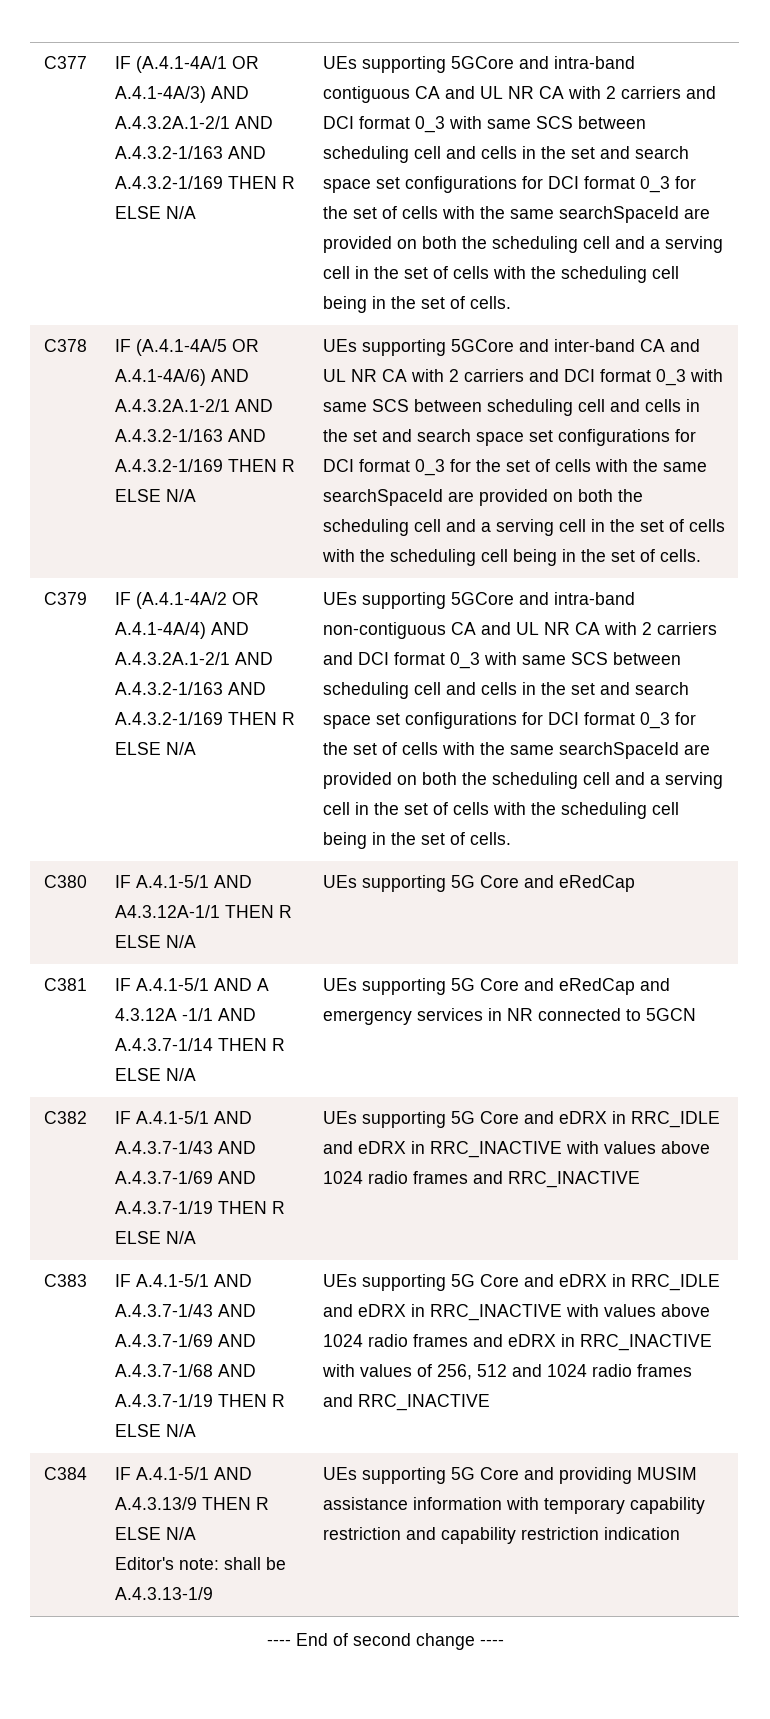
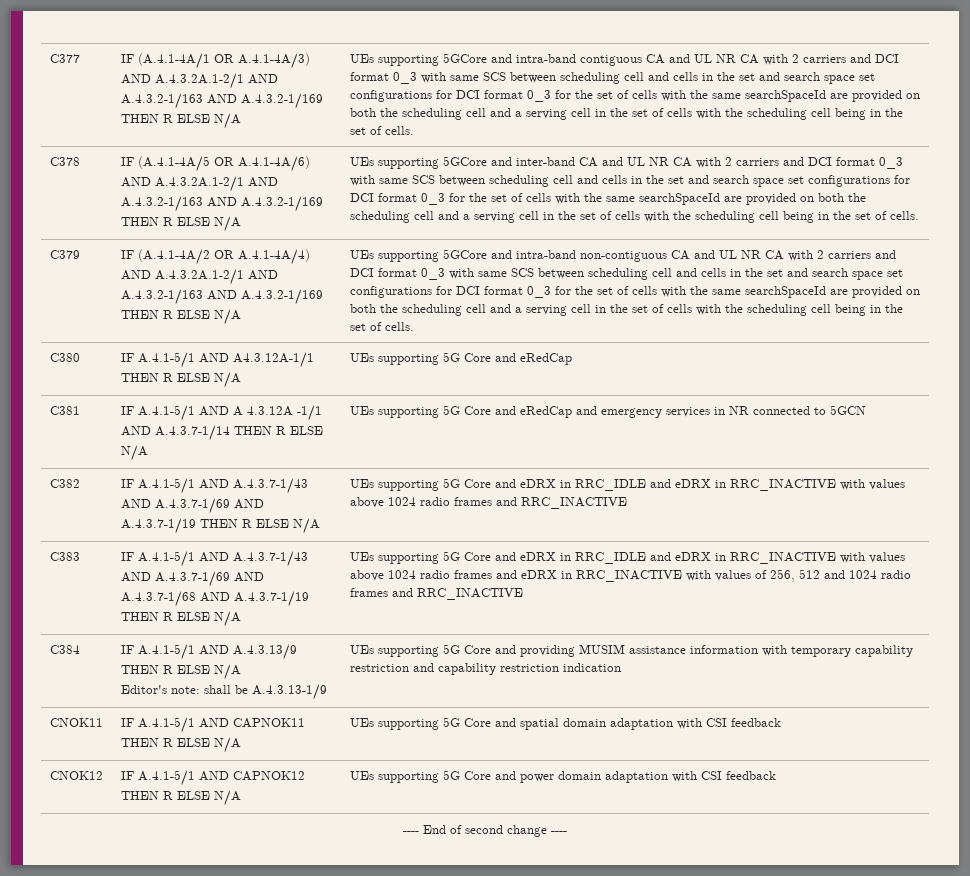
(680, 1533) none -> [49,718,103,727] [120,717,305,733] [120,737,241,753] [349,717,781,730] [49,771,103,780] [120,770,305,786] [120,790,241,806] [349,770,776,783] // CNOK11 | IF A.4.1-5/1 AND CAPNOK11 THEN R ELSE N/A | UEs supporting 5G Core and spatial domain adaptation with CSI feedback // CNOK12 | IF A.4.1-5/1 AND CAPNOK12 THEN R ELSE N/A | UEs supporting 5G Core and power domain adaptation with CSI feedback

